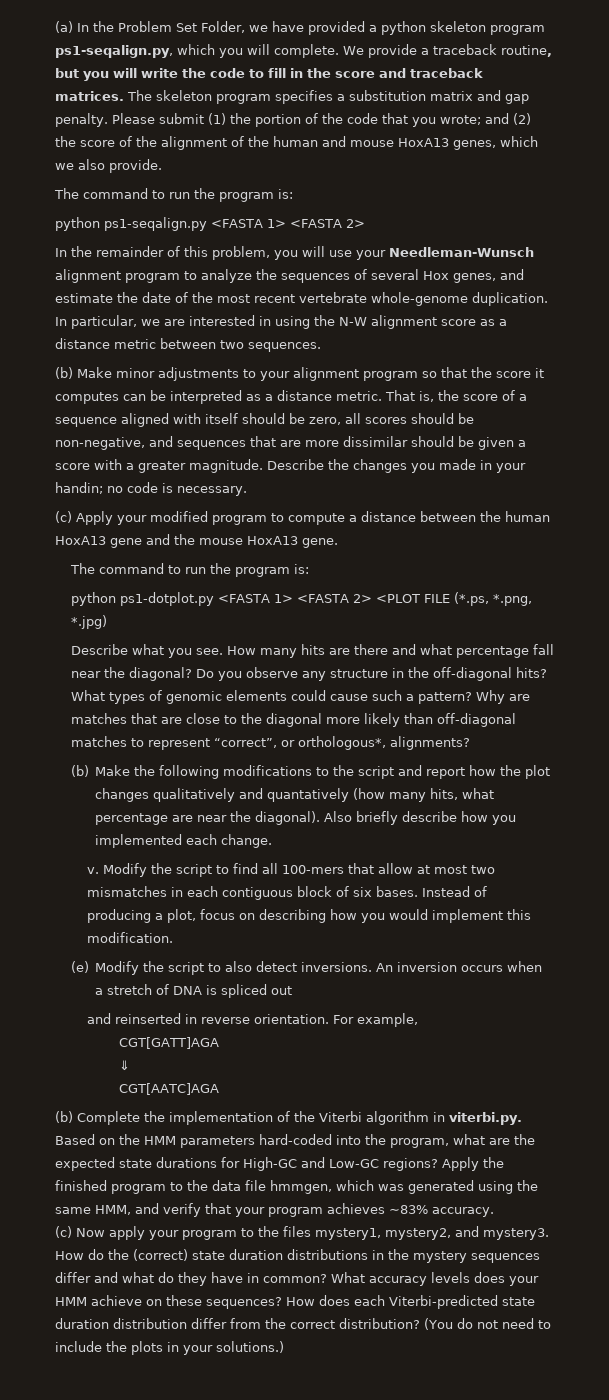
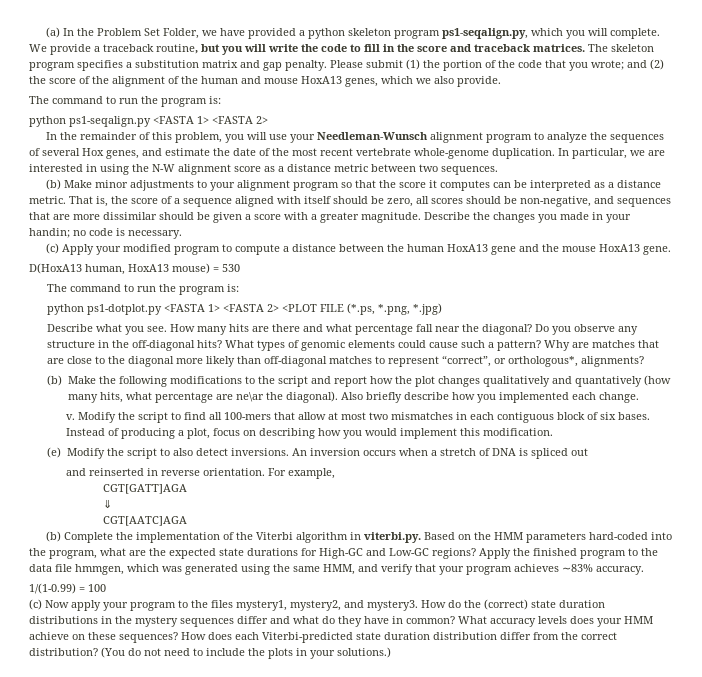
(338, 543) none -> [29,263,240,275] // D(HoxA13 human, HoxA13 mouse) = 530
[197,815,228,822] near -> [235,392,264,402] ne\ar
(494, 1212) none -> [29,583,106,594] // 1/(1-0.99) = 100

